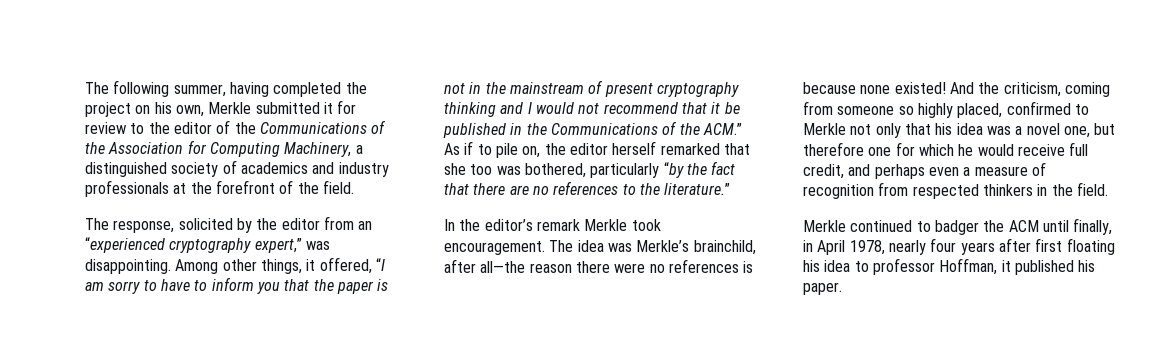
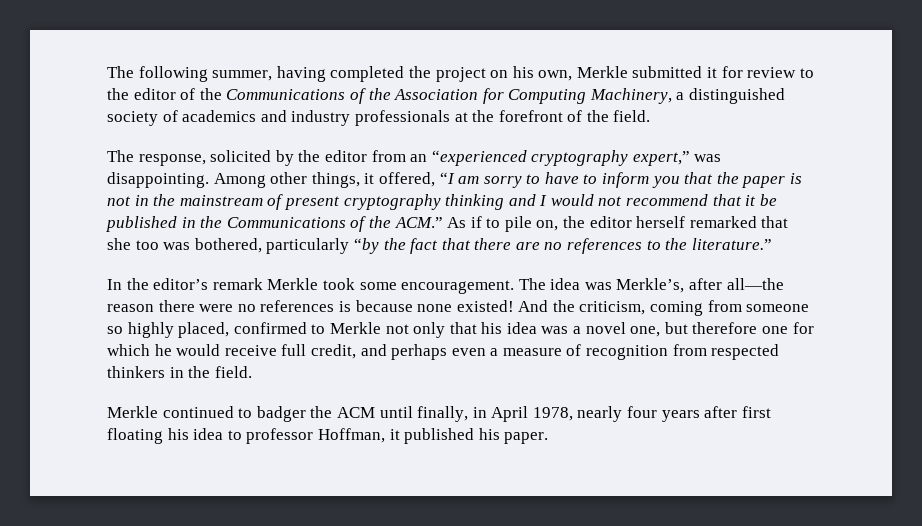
(661, 225) none -> [359,282,397,290] some
[636,240,756,255] Merkle’s brainchild, -> [616,278,685,293] Merkle’s,

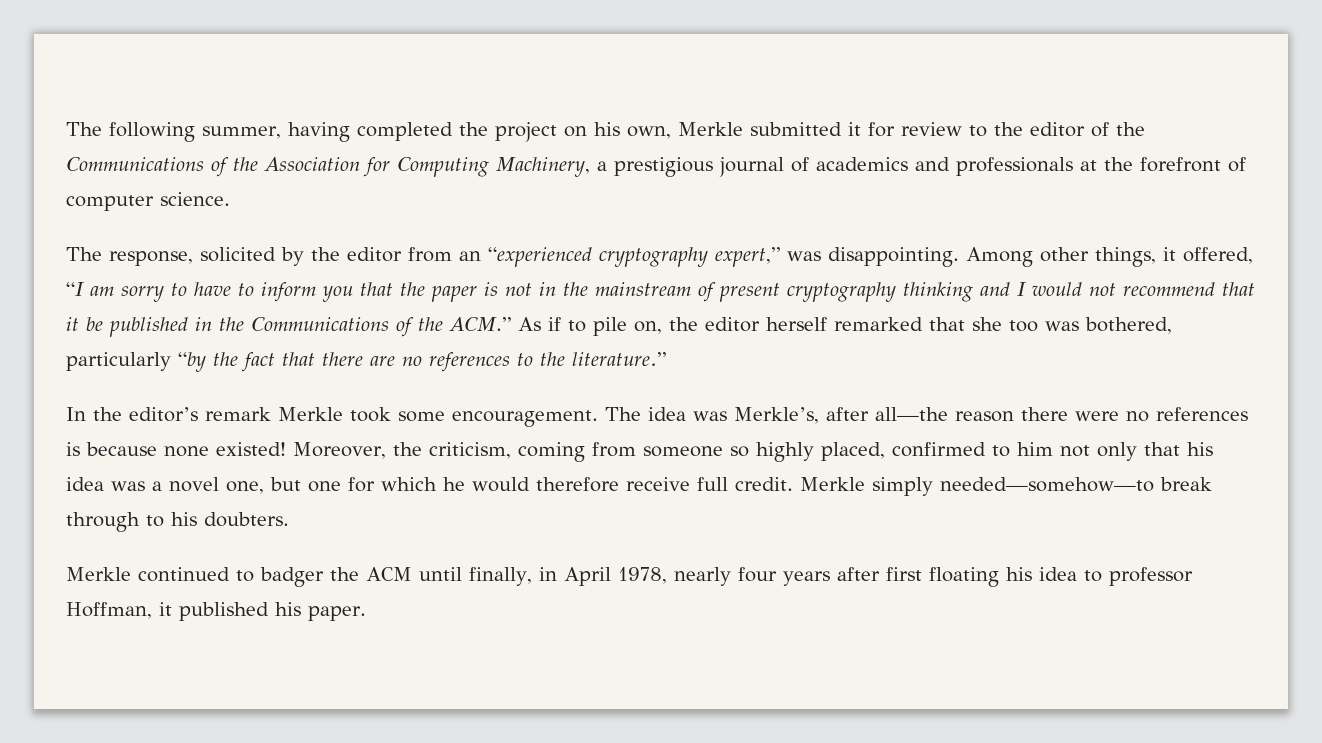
[689,88,786,104] [107,111,158,126] distinguished society -> [614,157,784,177] prestigious journal
[291,110,351,126] industry -> (950, 164) none
[586,110,651,122] the field. -> [66,192,230,211] computer science.
[518,300,549,312] And -> [293,442,386,459] Moreover,
[329,322,381,334] Merkle -> [1016,442,1053,456] him
[692,322,758,334] therefore -> (301, 484) none
(221, 350) none -> [536,477,619,492] therefore
[310,344,780,360] [107,366,252,378] credit, and perhaps even a measure of recognition from respected thinkers in the field. -> [735,477,1212,496] [66,512,289,532] credit. Merkle simply needed—somehow—to break through to his doubters.

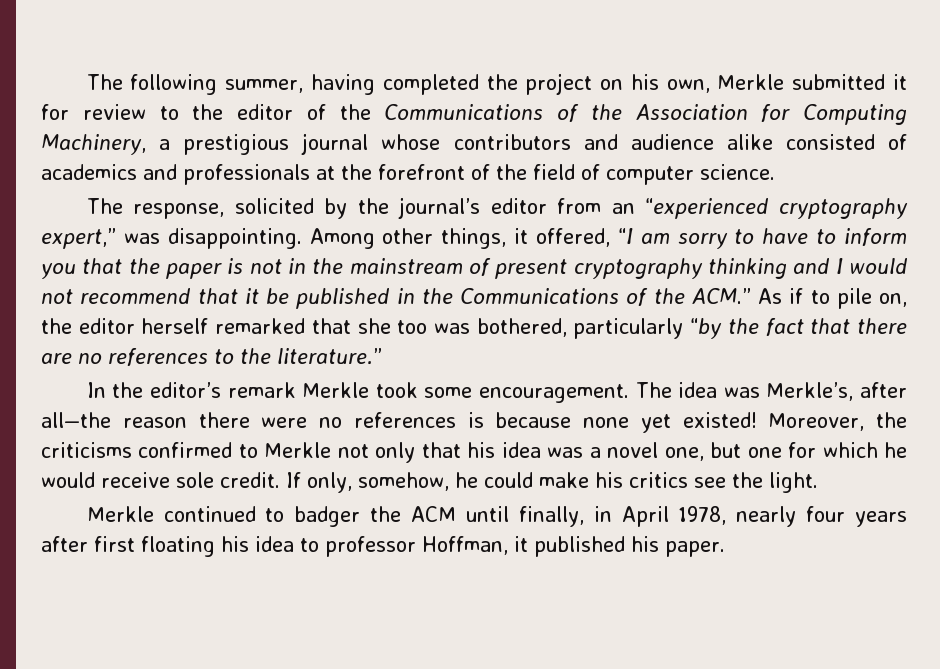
(784, 167) none -> [381,134,875,150] whose contributors and audience alike consisted
(1246, 164) none -> [496,164,600,180] the field of
(340, 254) none -> [398,197,481,219] journal’s
(209, 451) none -> [640,414,671,433] yet
[428,442,885,462] criticism, coming from someone so highly placed, -> [41,442,132,458] criticisms
[1016,442,1053,456] him -> [264,442,332,458] Merkle
[536,477,1212,496] [66,512,289,532] therefore receive full credit. Merkle simply needed—somehow—to break through to his doubters. -> [101,472,818,493] receive sole credit. If only, somehow, he could make his critics see the light.

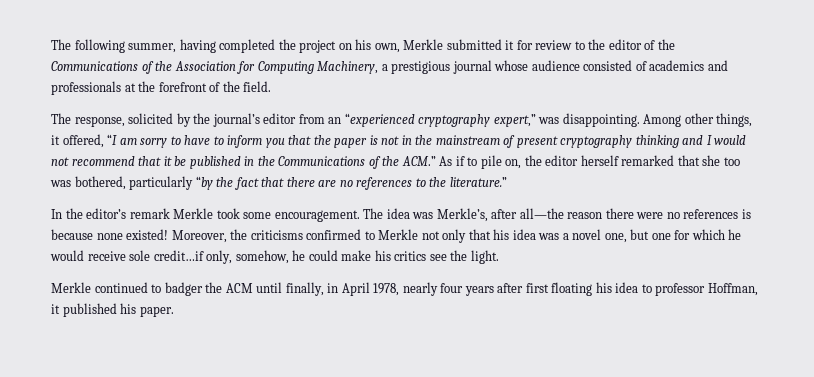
[453,134,773,150] contributors and audience alike -> [531,60,580,71] audience
[533,164,775,185] field of computer science. -> [243,81,272,92] field.
[640,414,671,433] yet -> (123, 236) none
[220,472,301,488] credit. If -> [153,250,204,261] credit…if

